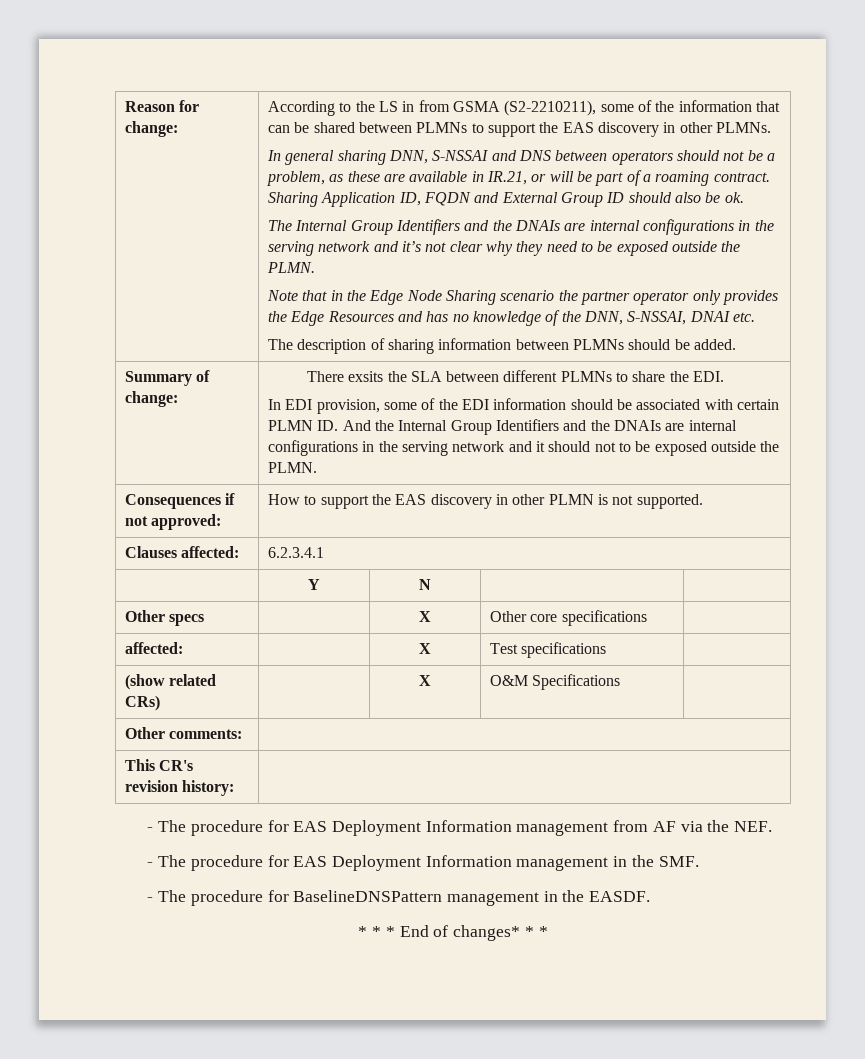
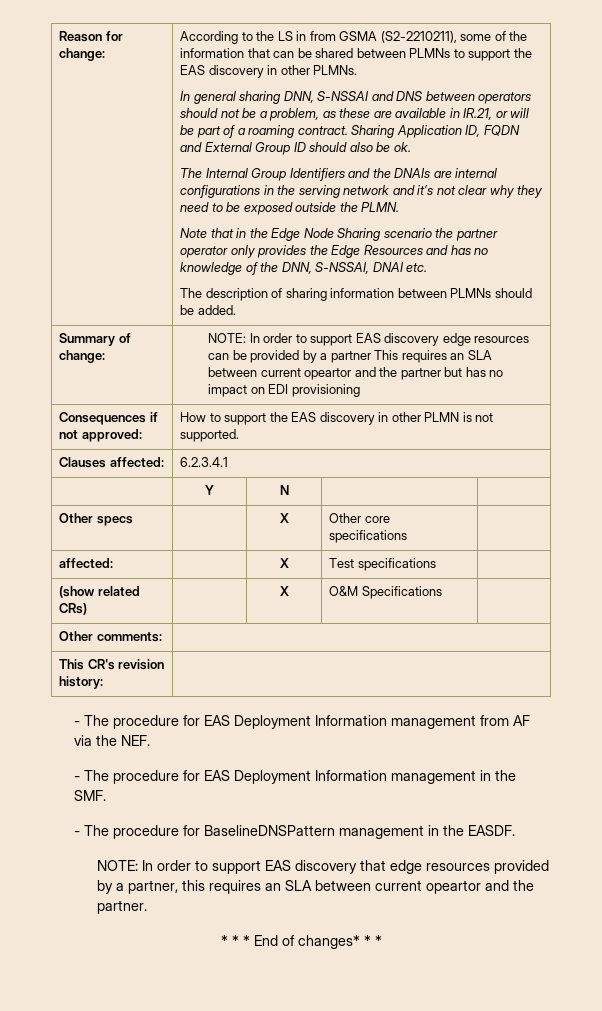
[306,370,725,382] [268,398,779,414] [268,419,737,435] [268,440,780,456] [268,462,318,473] There exsits the SLA between different PLMNs to share the EDI. // In EDI provision, some of the EDI information should be associated with certain PLMN ID. And the Internal Group Identifiers and the DNAIs are internal configurations in the serving network and it should not to be exposed outside the PLMN. -> [208,333,530,346] [208,350,492,363] [208,367,504,380] [208,384,360,397] NOTE: In order to support EAS discovery edge resources can be provided by a partner This requires an SLA between current opeartor and the partner but has no impact on EDI provisioning
(651, 896) none -> [97,860,550,874] [97,880,535,894] [97,900,148,914] // NOTE: In order to support EAS discovery that edge resources provided by a partner, this requires an SLA between current opeartor and the partner.

